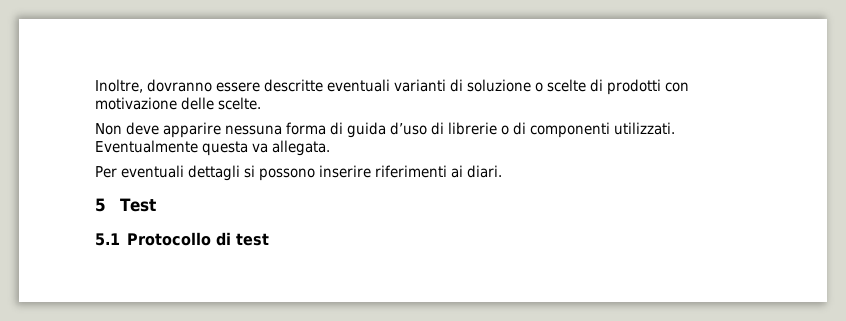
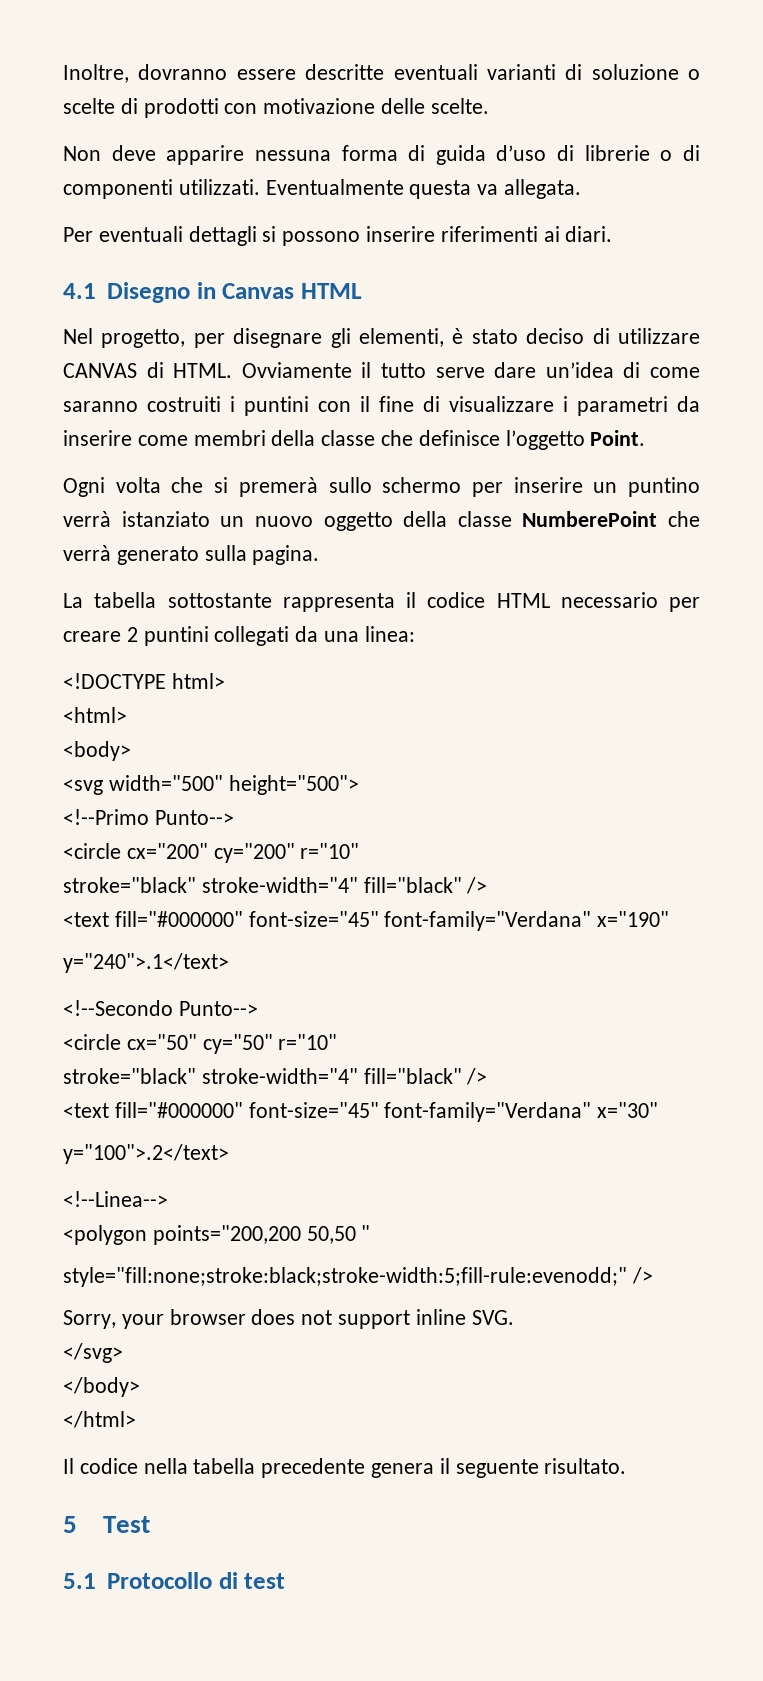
(502, 171) none -> [63,282,362,303] [63,328,700,348] [63,362,701,378] [63,396,700,416] [63,430,646,450] [63,477,700,497] [63,511,700,531] [63,545,320,565] [63,592,700,612] [63,626,415,646] [63,673,225,689] [63,707,127,723] [63,741,131,761] [63,775,359,795] [63,809,234,825] [63,843,360,863] [63,877,488,894] [63,911,670,931] [63,953,229,973] [63,1000,258,1016] [63,1034,338,1054] [63,1068,488,1085] [63,1102,659,1122] [63,1144,229,1164] [63,1191,168,1207] [63,1225,371,1245] [63,1267,653,1287] [63,1309,514,1329] [63,1343,123,1363] [63,1377,140,1397] [63,1411,136,1428] [63,1458,627,1478] // 4.1 Disegno in Canvas HTML // Nel progetto, per disegnare gli elementi, è stato deciso di utilizzare CANVAS di HTML. Ovviamente il tutto serve dare un’idea di come saranno costruiti i puntini con il fine di visualizzare i parametri da inserire come membri della classe che definisce l’oggetto Point. // Ogni volta che si premerà sullo schermo per inserire un puntino verrà istanziato un nuovo oggetto della classe NumberePoint che verrà generato sulla pagina. // La tabella sottostante rappresenta il codice HTML necessario per creare 2 puntini collegati da una linea: // <!DOCTYPE html> // <html> // <body> // <svg width="500" height="500"> // <!--Primo Punto--> // <circle cx="200" cy="200" r="10" // stroke="black" stroke-width="4" fill="black" /> // <text fill="#000000" font-size="45" font-family="Verdana" x="190" // y="240">.1</text> // <!--Secondo Punto--> // <circle cx="50" cy="50" r="10" // stroke="black" stroke-width="4" fill="black" /> // <text fill="#000000" font-size="45" font-family="Verdana" x="30" // y="100">.2</text> // <!--Linea--> // <polygon points="200,200 50,50 " // style="fill:none;stroke:black;stroke-width:5;fill-rule:evenodd;" /> // Sorry, your browser does not support inline SVG. // </svg> // </body> // </html> // Il codice nella tabella precedente genera il seguente risultato.

